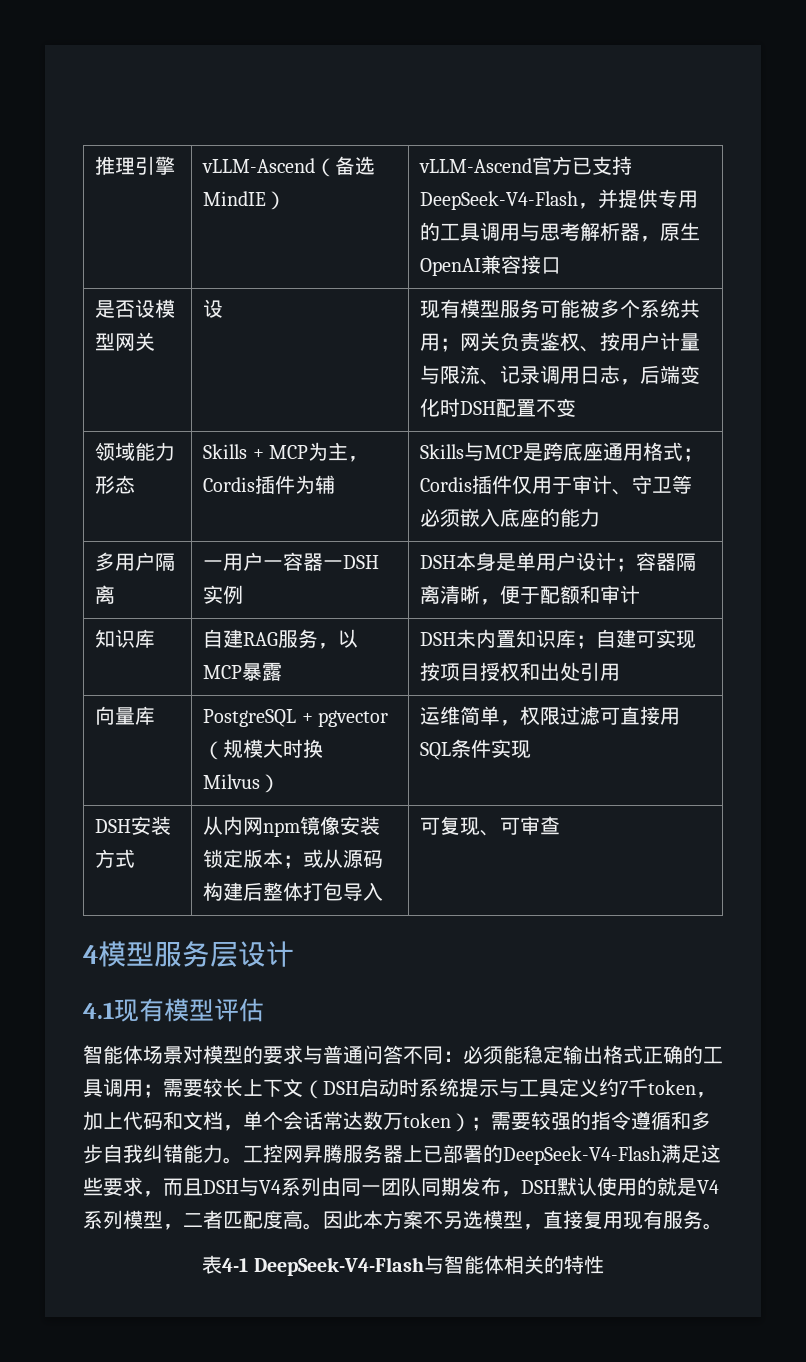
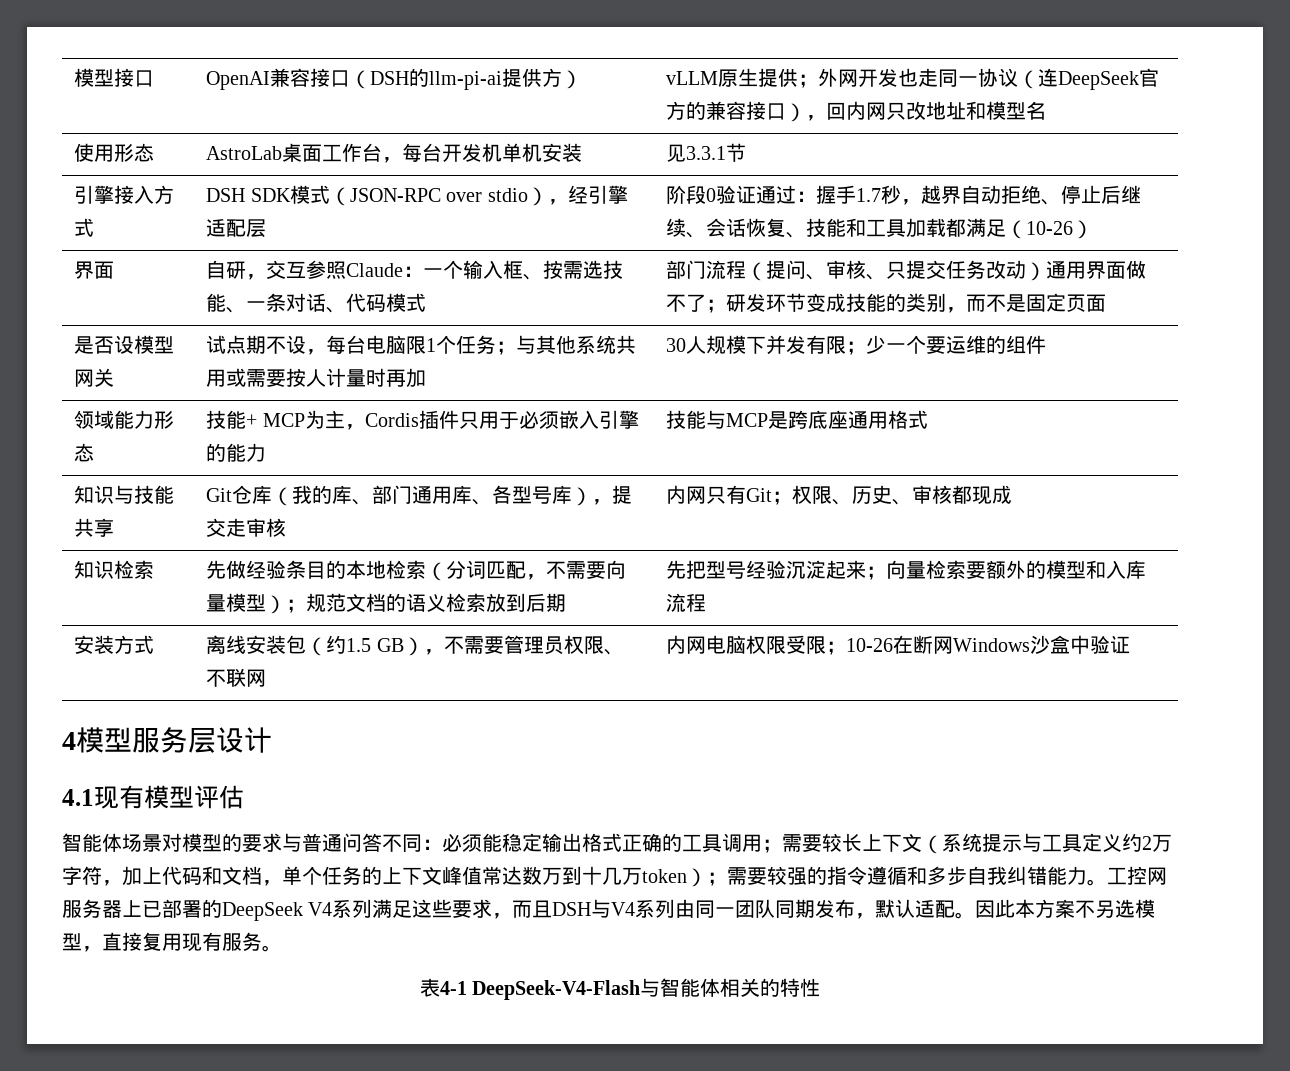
[95,156,176,175] [202,156,376,177] [203,191,287,210] [419,156,633,175] [420,189,699,210] [420,222,701,242] [420,255,562,276] 推理引擎 | vLLM-Ascend（备选MindIE） | vLLM-Ascend官方已支持DeepSeek-V4-Flash，并提供专用的工具调用与思考解析器，原生OpenAI兼容接口 -> [74,68,155,87] [206,68,583,90] [666,68,1160,90] [666,101,1047,122] [74,143,155,162] [206,143,583,163] [666,143,747,162] [74,185,175,204] [74,218,95,237] [206,185,628,206] [206,219,267,238] [666,185,1142,205] [666,218,1094,239] [74,261,115,279] [206,260,624,280] [206,293,427,313] [666,260,1147,281] [666,293,1107,313] 模型接口 | OpenAI兼容接口（DSH的llm-pi-ai提供方） | vLLM原生提供；外网开发也走同一协议（连DeepSeek官方的兼容接口），回内网只改地址和模型名 // 使用形态 | AstroLab桌面工作台，每台开发机单机安装 | 见3.3.1节 // 引擎接入方式 | DSH SDK模式（JSON-RPC over stdio），经引擎适配层 | 阶段0验证通过：握手1.7秒，越界自动拒绝、停止后继续、会话恢复、技能和工具加载都满足（10-26） // 界面 | 自研，交互参照Claude：一个输入框、按需选技能、一条对话、代码模式 | 部门流程（提问、审核、只提交任务改动）通用界面做不了；研发环节变成技能的类别，而不是固定页面
[203,299,224,318] [420,299,701,319] [420,332,701,352] [420,365,701,385] [420,398,577,417] 设 | 现有模型服务可能被多个系统共用；网关负责鉴权、按用户计量与限流、记录调用日志，后端变化时DSH配置不变 -> [206,335,637,355] [206,368,427,388] [666,335,1047,355] 试点期不设，每台电脑限1个任务；与其他系统共用或需要按人计量时再加 | 30人规模下并发有限；少一个要运维的组件
[203,444,248,459] Skills -> [206,410,247,429] 技能
[295,475,336,494] [420,444,465,459] 为辅 | Skills -> [458,410,639,429] [206,443,267,462] [666,410,707,429] 只用于必须嵌入引擎的能力 | 技能
[683,448,704,462] [420,475,693,495] [420,508,601,527] [95,552,176,571] [95,585,116,604] [203,552,380,571] [203,585,244,604] [420,552,697,572] [420,585,641,605] [95,629,156,648] [203,629,359,649] [203,662,283,681] [420,629,697,649] [420,662,621,681] [95,706,156,725] [203,709,389,727] [203,739,324,760] [203,774,281,793] [420,706,681,726] [420,739,532,760] [95,816,172,835] [95,849,136,868] [203,816,381,837] [203,849,384,869] [203,882,384,901] [420,816,561,836] ；Cordis插件仅用于审计、守卫等必须嵌入底座的能力 // 多用户隔离 | 一用户一容器一DSH实例 | DSH本身是单用户设计；容器隔离清晰，便于配额和审计 // 知识库 | 自建RAG服务，以MCP暴露 | DSH未内置知识库；自建可实现按项目授权和出处引用 // 向量库 | PostgreSQL + pgvector（规模大时换Milvus） | 运维简单，权限过滤可直接用SQL条件实现 // DSH安装方式 | 从内网npm镜像安装锁定版本；或从源码构建后整体打包导入 | 可复现、可审查 -> [74,485,175,504] [74,518,115,537] [206,485,633,506] [206,518,287,537] [666,485,1013,505] [74,560,155,579] [206,560,627,581] [206,593,567,614] [666,560,1147,580] [666,593,707,612] [74,635,155,654] [206,635,624,656] [206,668,267,687] [666,635,1131,655] // 知识与技能共享 | Git仓库（我的库、部门通用库、各型号库），提交走审核 | 内网只有Git；权限、历史、审核都现成 // 知识检索 | 先做经验条目的本地检索（分词匹配，不需要向量模型）；规范文档的语义检索放到后期 | 先把型号经验沉淀起来；向量检索要额外的模型和入库流程 // 安装方式 | 离线安装包（约1.5 GB），不需要管理员权限、不联网 | 内网电脑权限受限；10-26在断网Windows沙盒中验证
[323,1078,419,1097] DSH启动时 -> (942, 844) none
[619,1079,696,1097] 7千token -> [1142,834,1172,852] [62,866,102,885] 2万字符
[283,1111,383,1130] 会话常达数 -> [322,866,622,885] 任务的上下文峰值常达数万到十几
[303,1144,343,1163] 昇腾 -> (1167, 876) none
[503,1146,661,1165] DeepSeek-V4-Flash -> [222,899,373,921] DeepSeek V4系列
[521,1177,719,1196] [83,1210,303,1230] DSH默认使用的就是V4系列模型，二者匹配度高 -> [875,899,956,918] 默认适配

